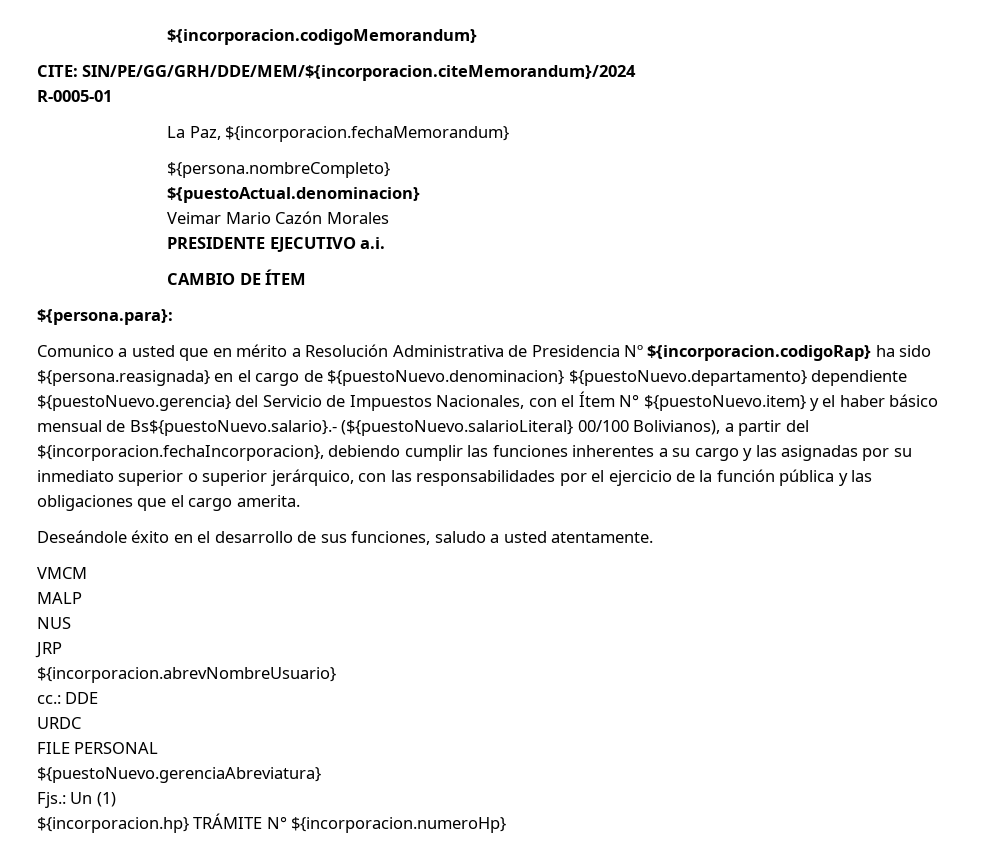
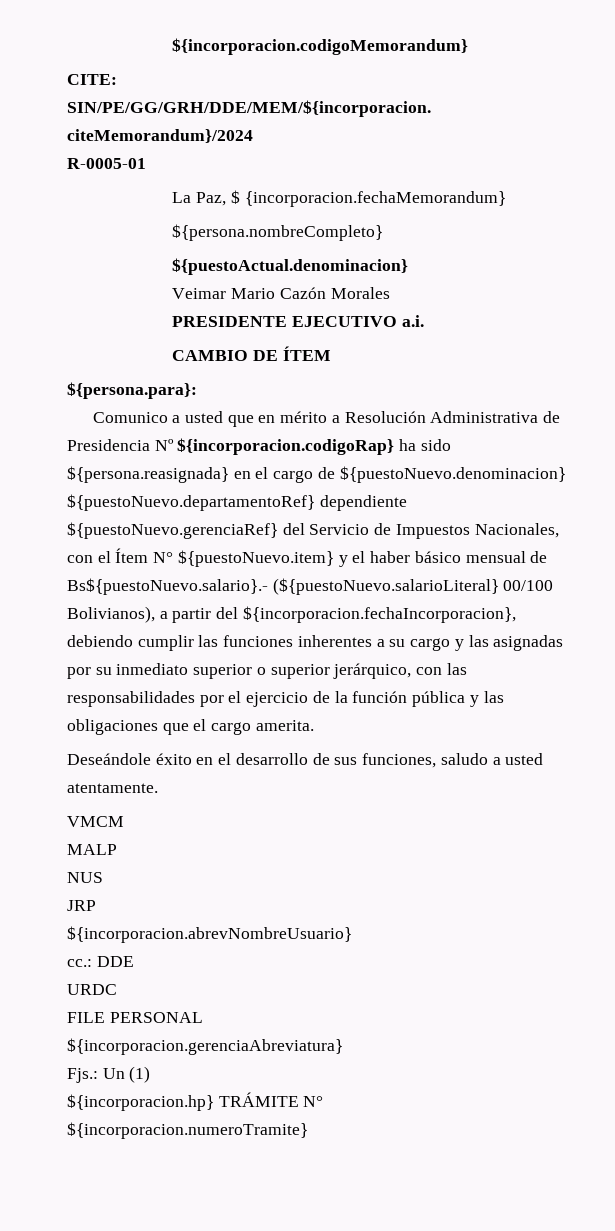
[225,126,510,142] ${incorporacion.fechaMemorandum} -> [230,190,506,207] $ {incorporacion.fechaMemorandum}
[568,370,908,386] [37,395,231,411] ${puestoNuevo.departamento} dependiente ${puestoNuevo.gerencia} -> [67,494,407,511] [67,522,278,539] ${puestoNuevo.departamentoRef} dependiente ${puestoNuevo.gerenciaRef}
[37,767,321,783] ${puestoNuevo.gerenciaAbreviatura} -> [67,1038,343,1055] ${incorporacion.gerenciaAbreviatura}
[291,817,507,833] ${incorporacion.numeroHp} -> [67,1122,308,1139] ${incorporacion.numeroTramite}

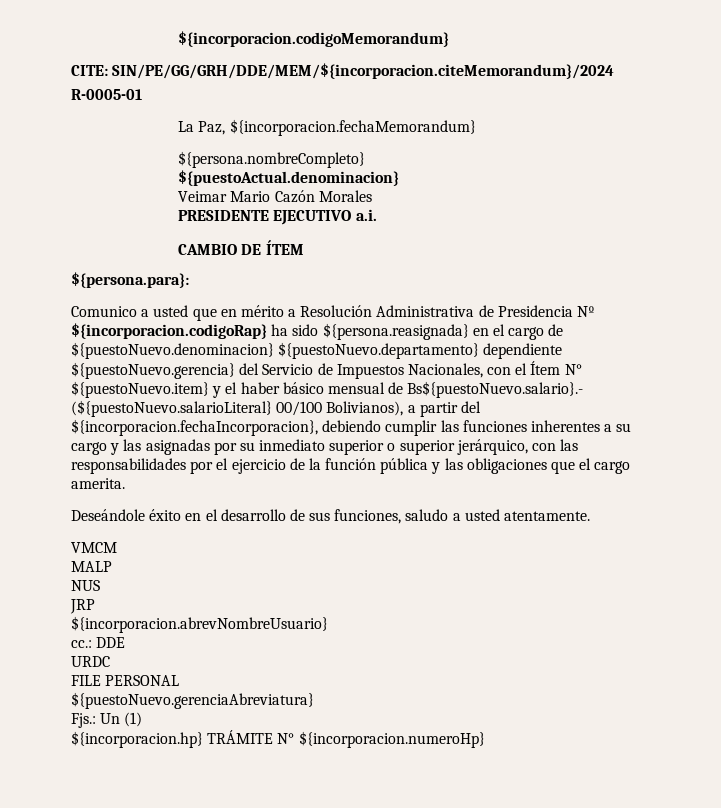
[230,190,506,207] $ {incorporacion.fechaMemorandum} -> [229,119,476,136] ${incorporacion.fechaMemorandum}
[67,494,407,511] [67,522,278,539] ${puestoNuevo.departamentoRef} dependiente ${puestoNuevo.gerenciaRef} -> [278,342,563,359] [71,362,235,379] ${puestoNuevo.departamento} dependiente ${puestoNuevo.gerencia}
[67,1038,343,1055] ${incorporacion.gerenciaAbreviatura} -> [71,692,314,709] ${puestoNuevo.gerenciaAbreviatura}
[67,1122,308,1139] ${incorporacion.numeroTramite} -> [298,731,485,748] ${incorporacion.numeroHp}

